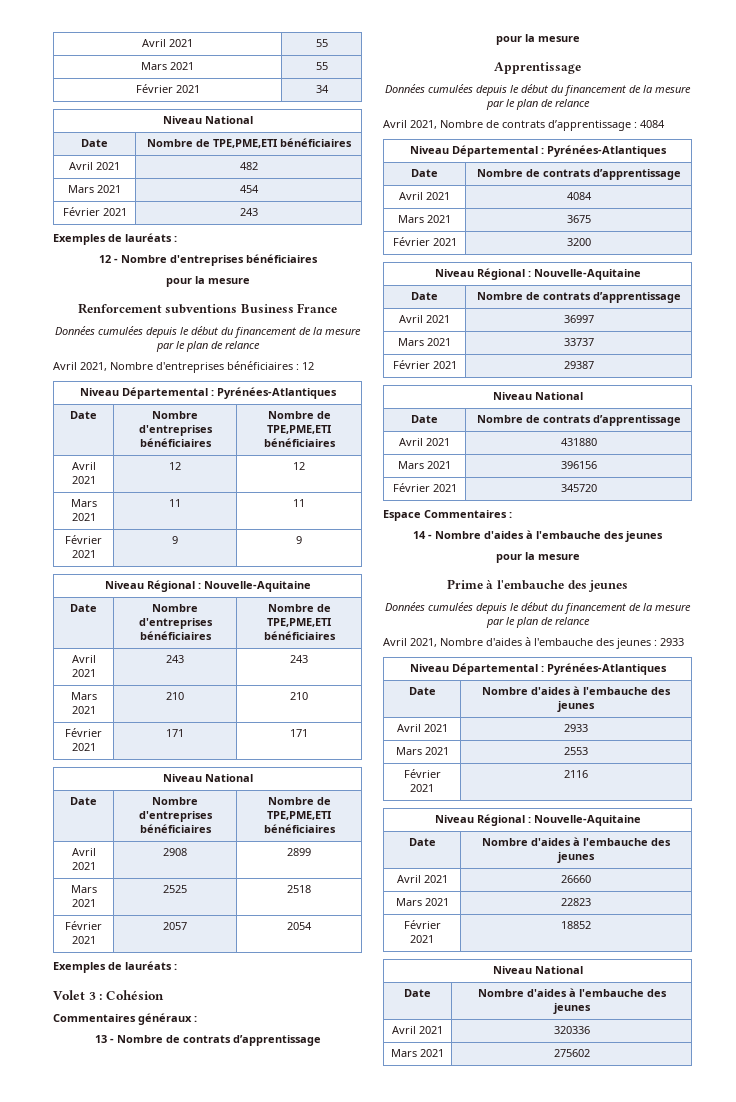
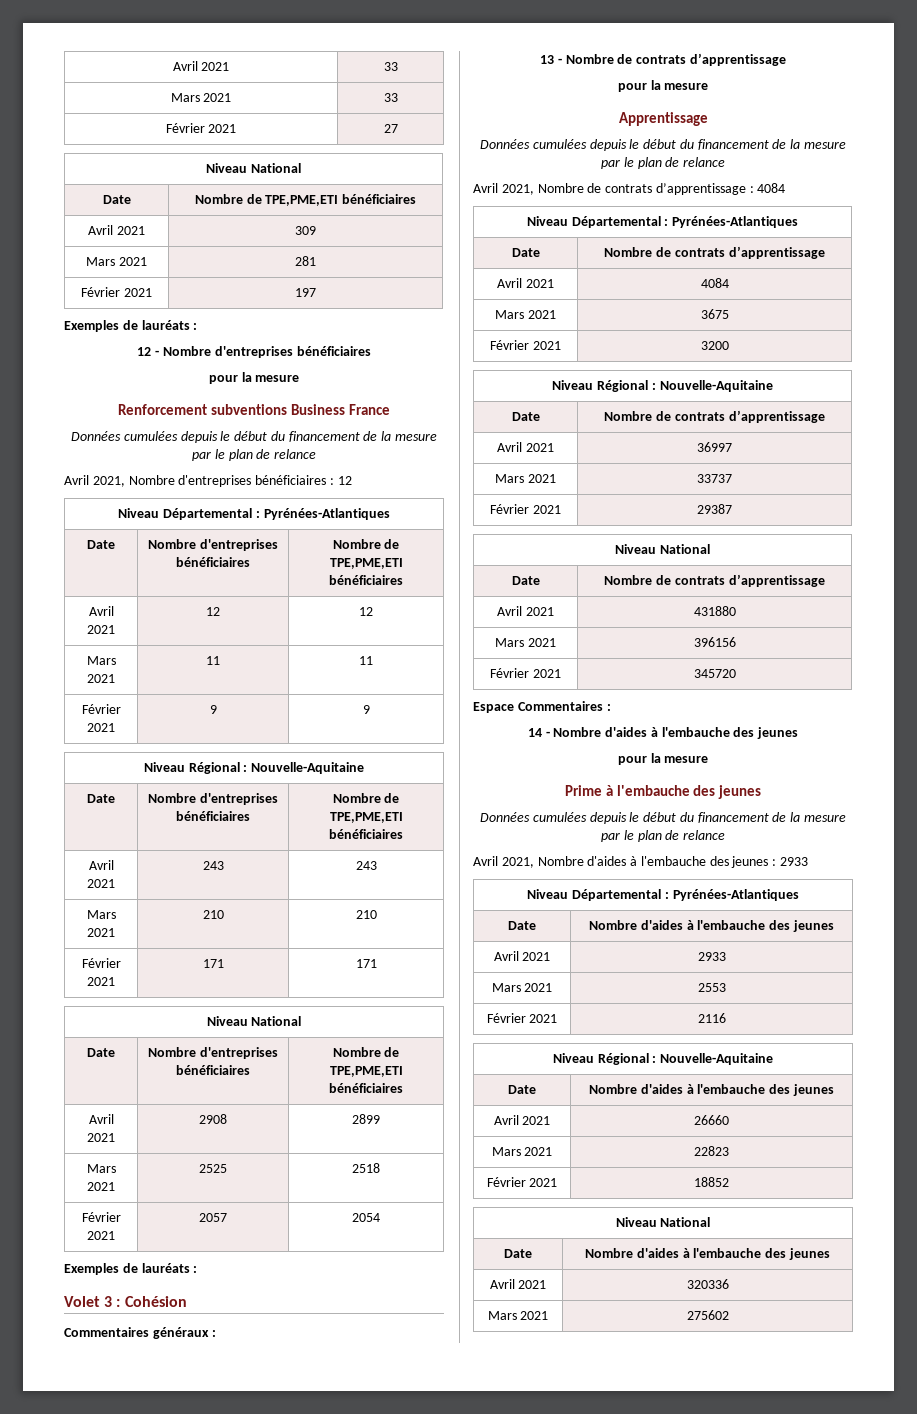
[142,39,193,47] [315,39,328,47] [141,62,194,70] [315,62,328,70] [135,84,200,93] [315,85,329,93] Avril 2021 | 55 // Mars 2021 | 55 // Février 2021 | 34 -> [172,61,230,71] [383,62,398,71] [170,93,232,102] [383,93,398,102] [165,123,237,133] [383,124,398,133] Avril 2021 | 33 // Mars 2021 | 33 // Février 2021 | 27
[239,162,258,170] [68,185,121,193] [239,185,259,193] [62,207,127,216] [239,208,258,216] 482 // Mars 2021 | 454 // Février 2021 | 243 -> [295,226,316,235] [86,257,147,266] [295,256,316,266] [81,287,152,297] [295,288,316,297] 309 // Mars 2021 | 281 // Février 2021 | 197

